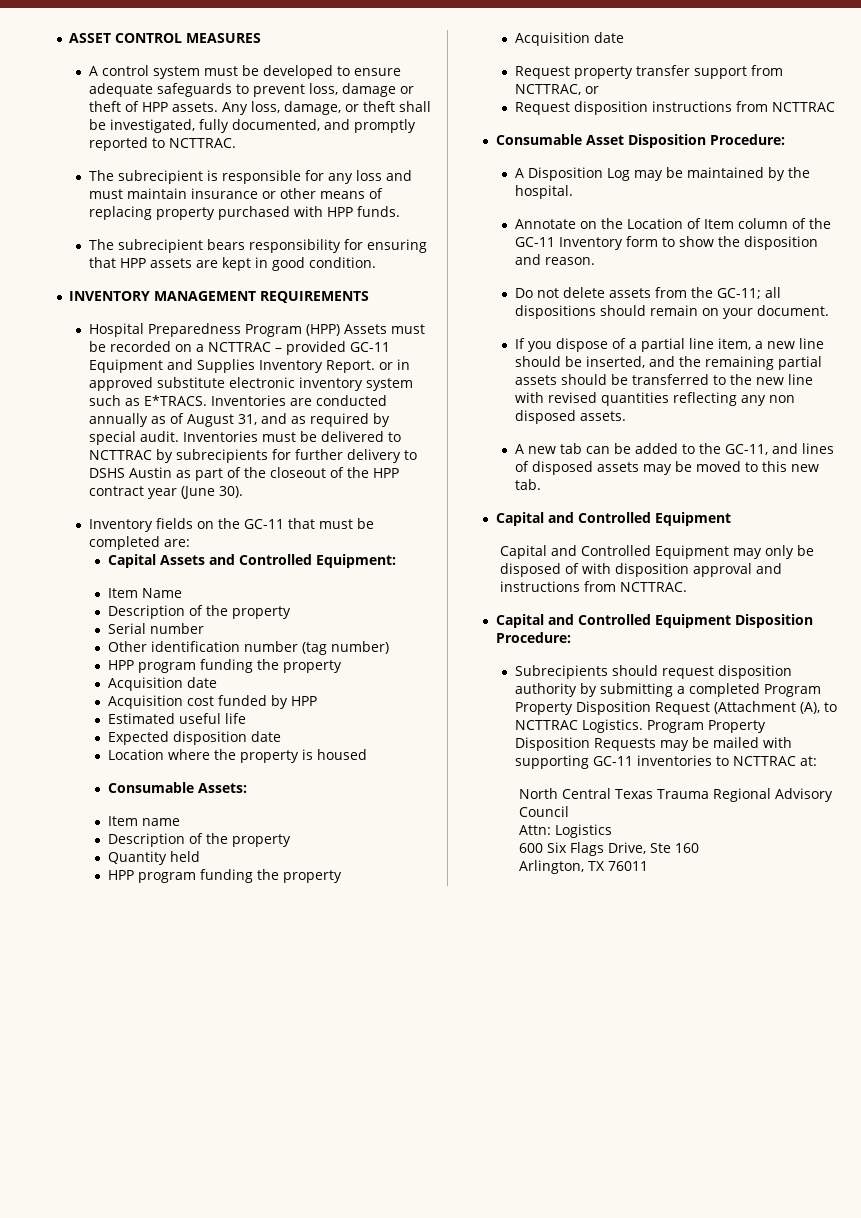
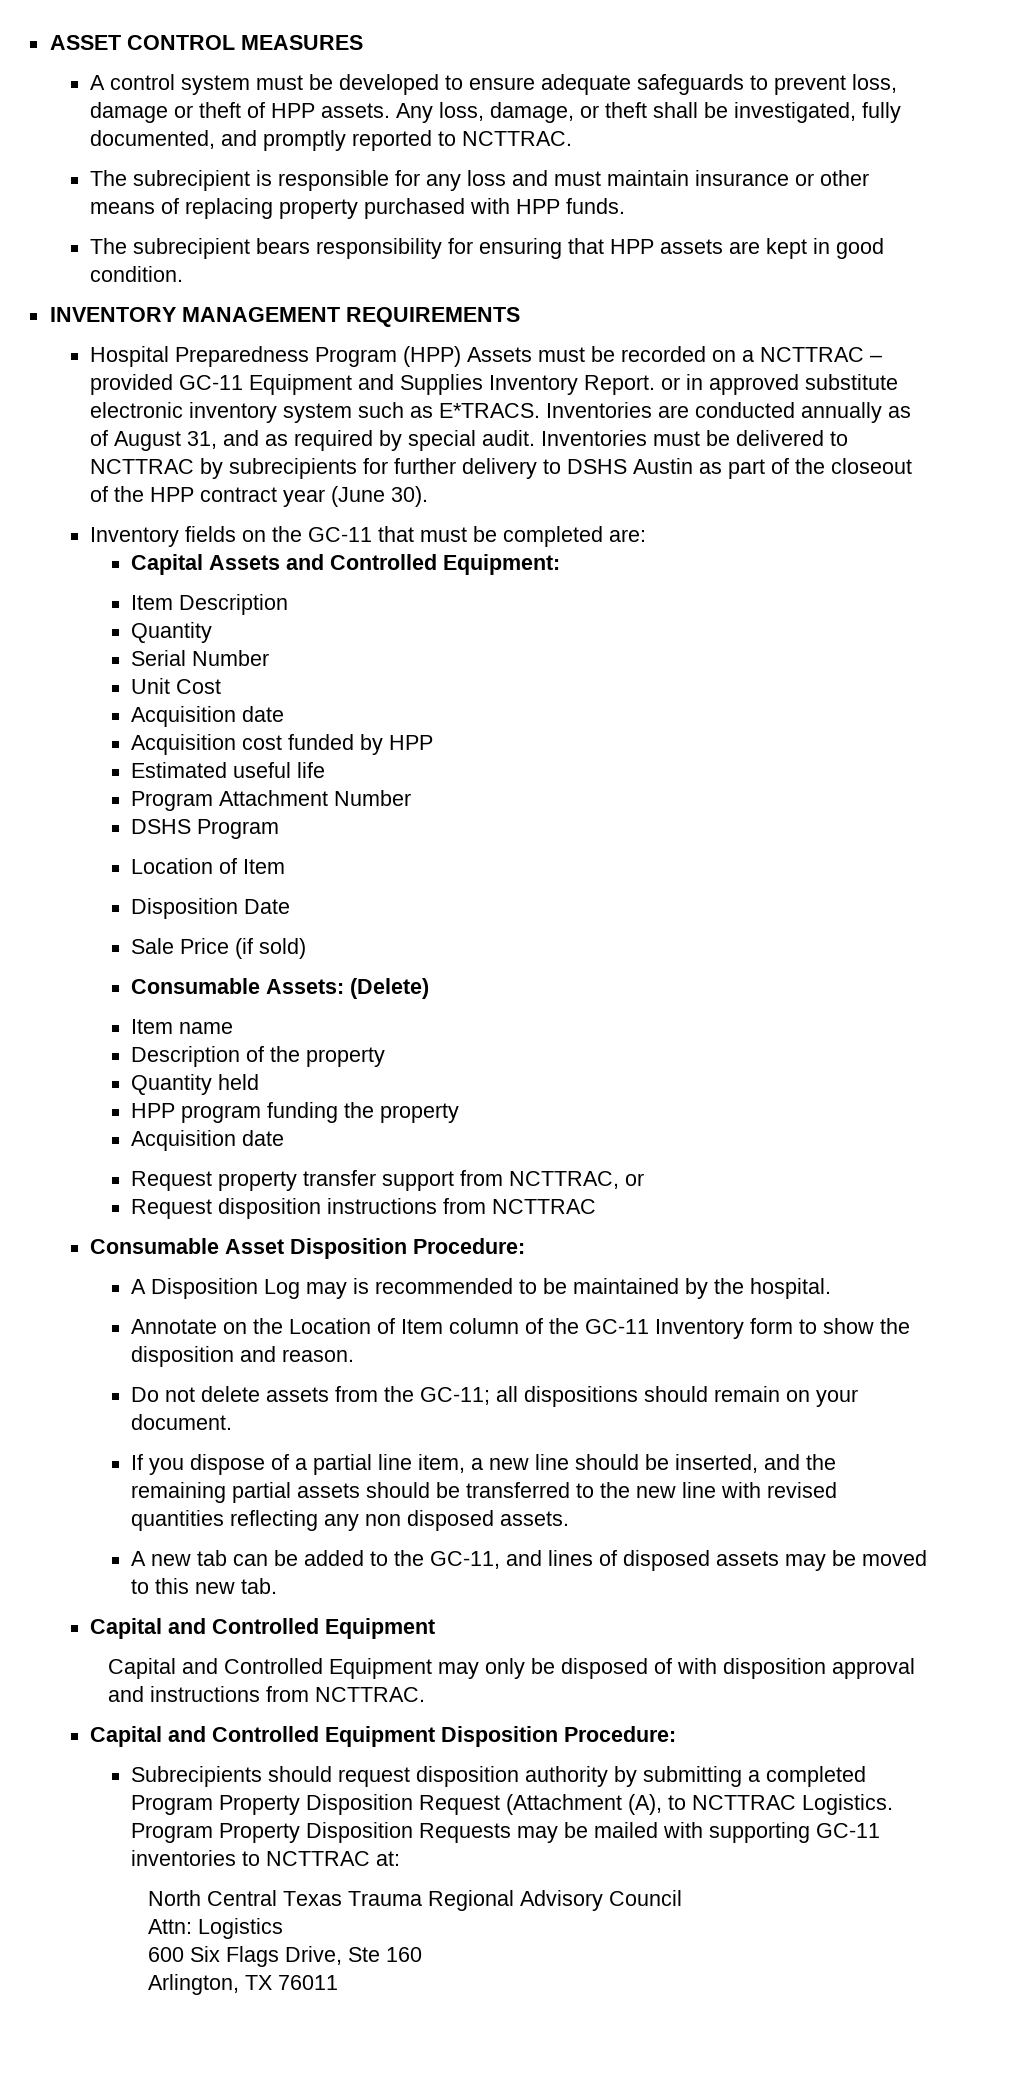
[141,588,182,598] [107,605,291,619] [107,623,204,634] [107,641,389,655] [107,659,342,673] Name // Description of the property // Serial number // Other identification number (tag number) // HPP program funding the property -> [179,594,289,615] [131,622,213,643] [131,650,270,666] [131,678,222,694] Description // Quantity // Serial Number // Unit Cost
[107,731,281,745] [107,749,367,763] Expected disposition date // Location where the property is housed -> [131,790,412,811] [131,819,280,839] [131,858,286,874] [131,898,291,919] [131,938,307,959] Program Attachment Number // DSHS Program // Location of Item // Disposition Date // Sale Price (if sold)
(247, 788) none -> [350,978,430,999] (Delete)
(663, 175) none -> [353,1278,538,1294] is recommended to

